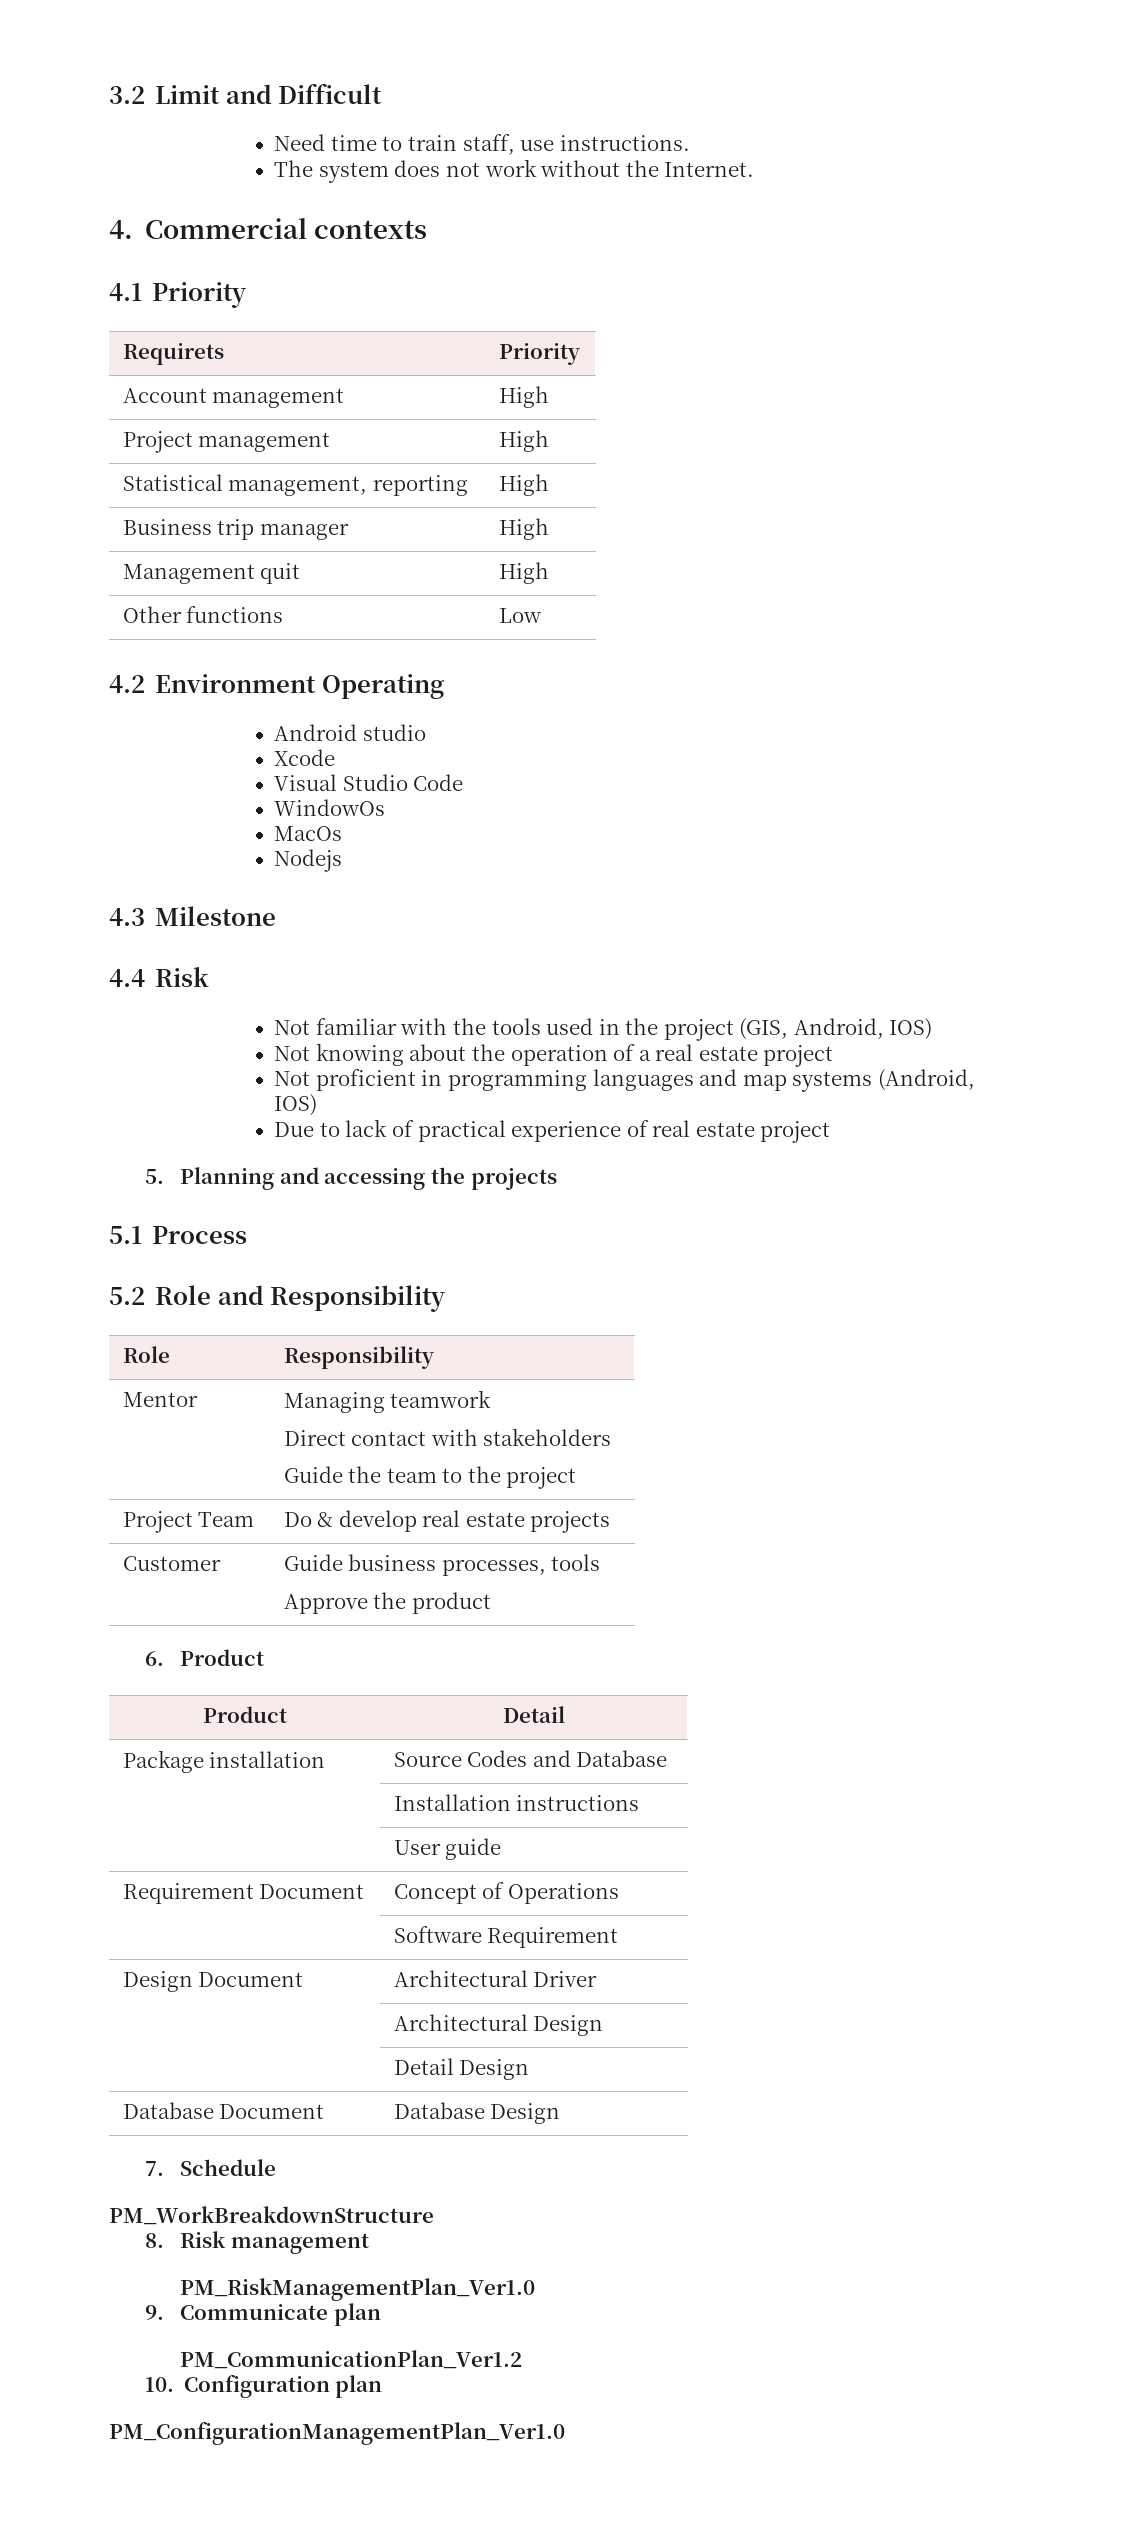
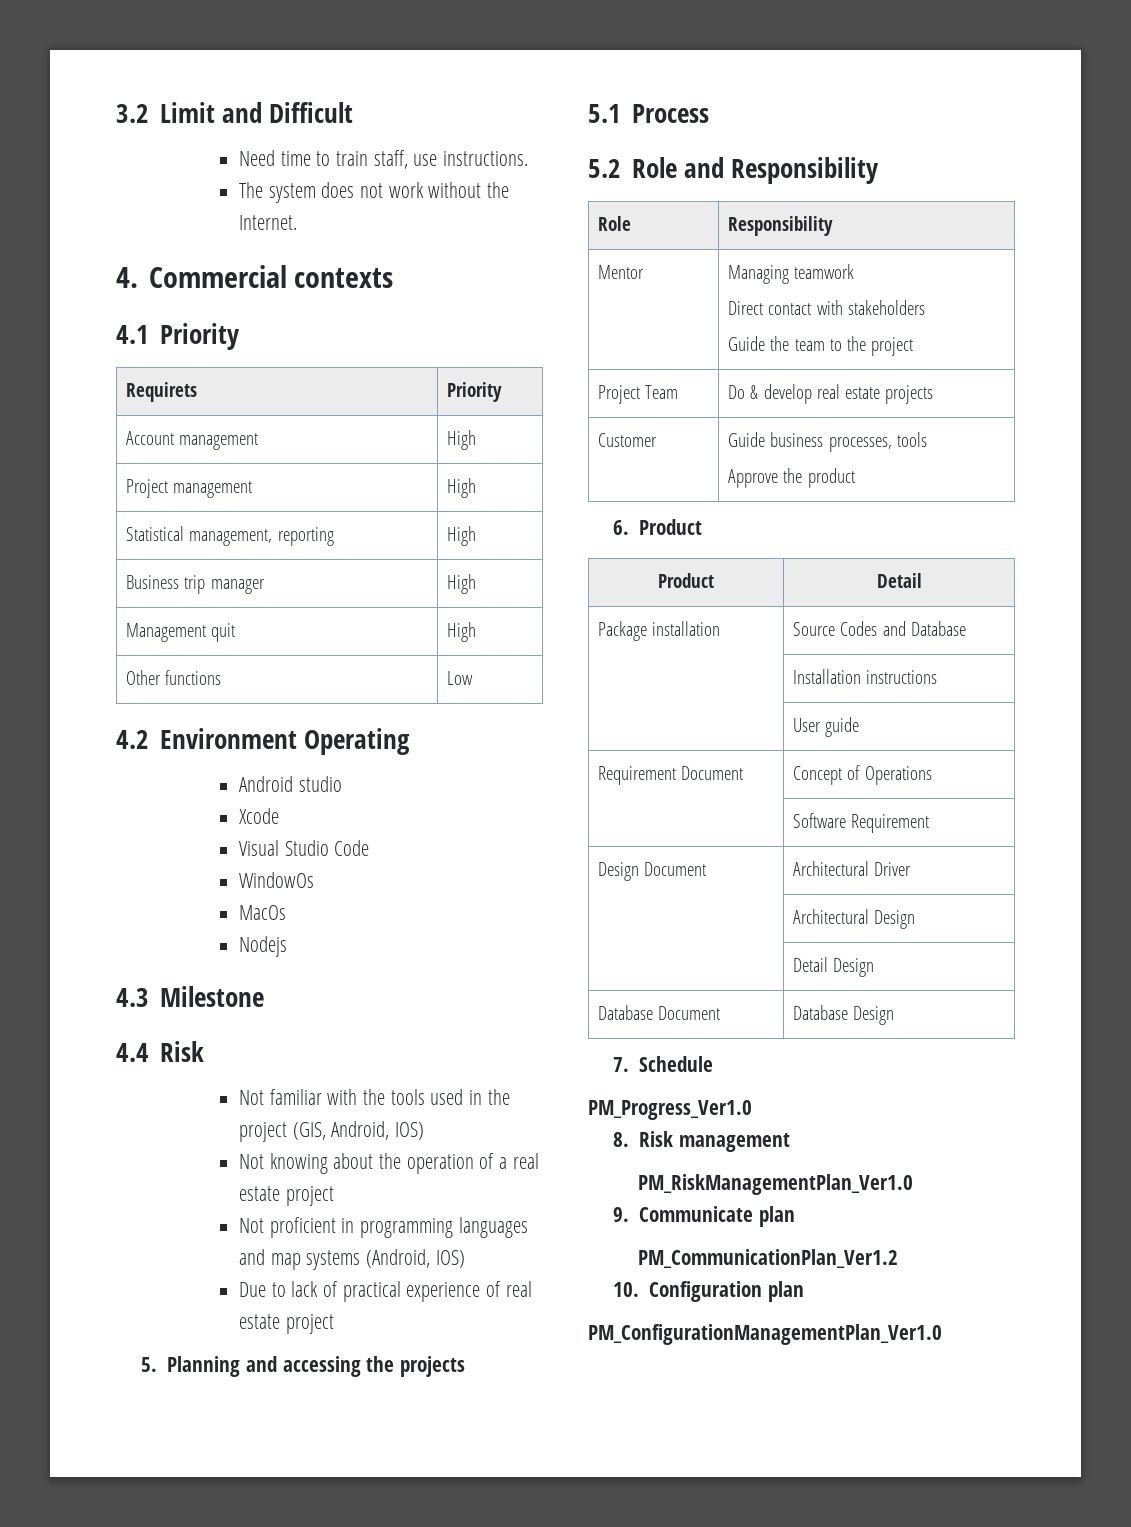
[109,2206,434,2225] PM_WorkBreakdownStructure -> [588,1100,752,1120] PM_Progress_Ver1.0

